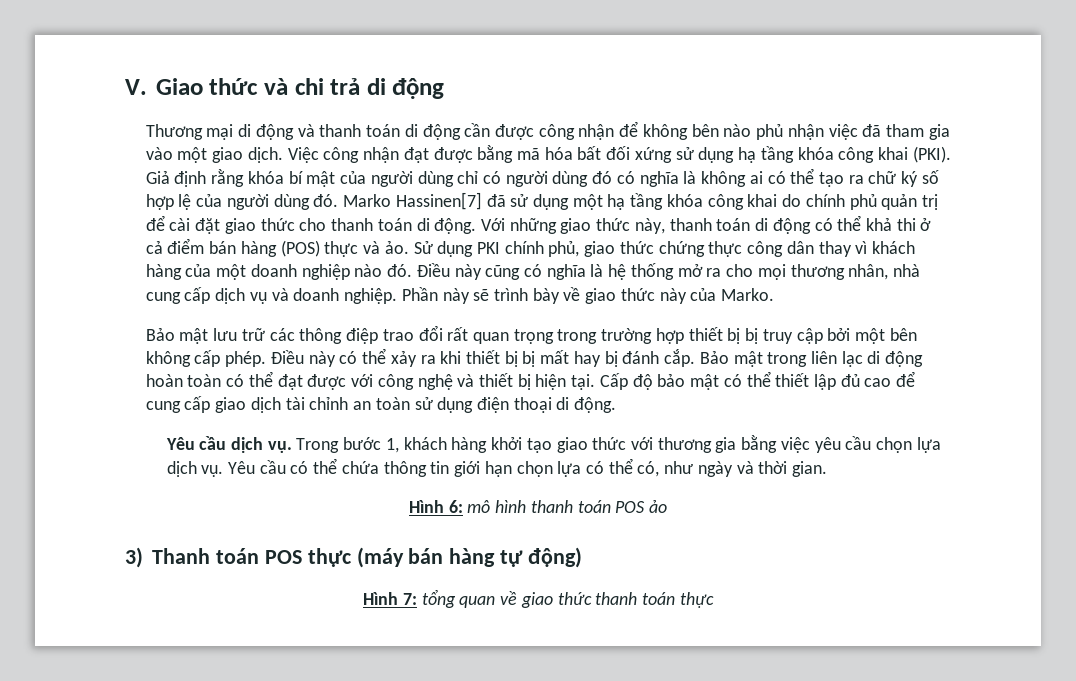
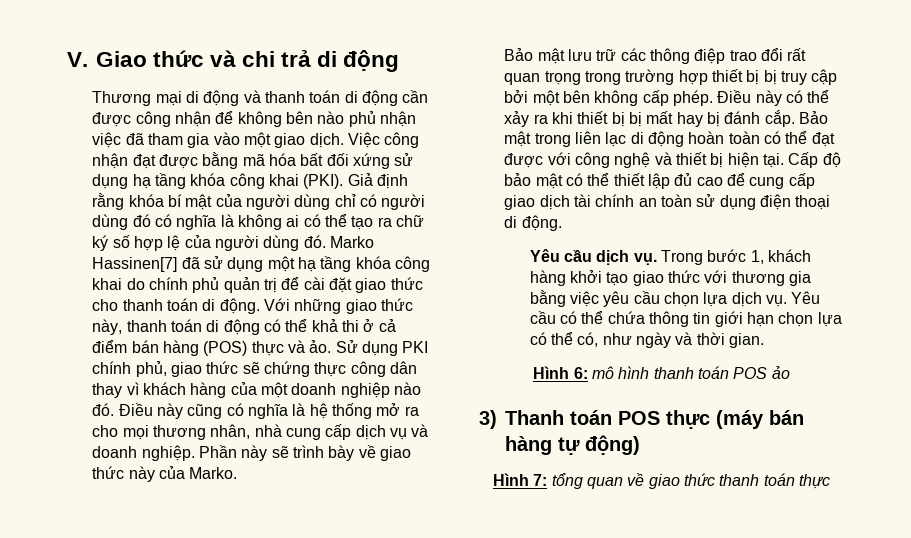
(654, 247) none -> [242,362,260,374] sẽ
[309,397,349,410] chỉnh -> [595,194,635,207] chính

